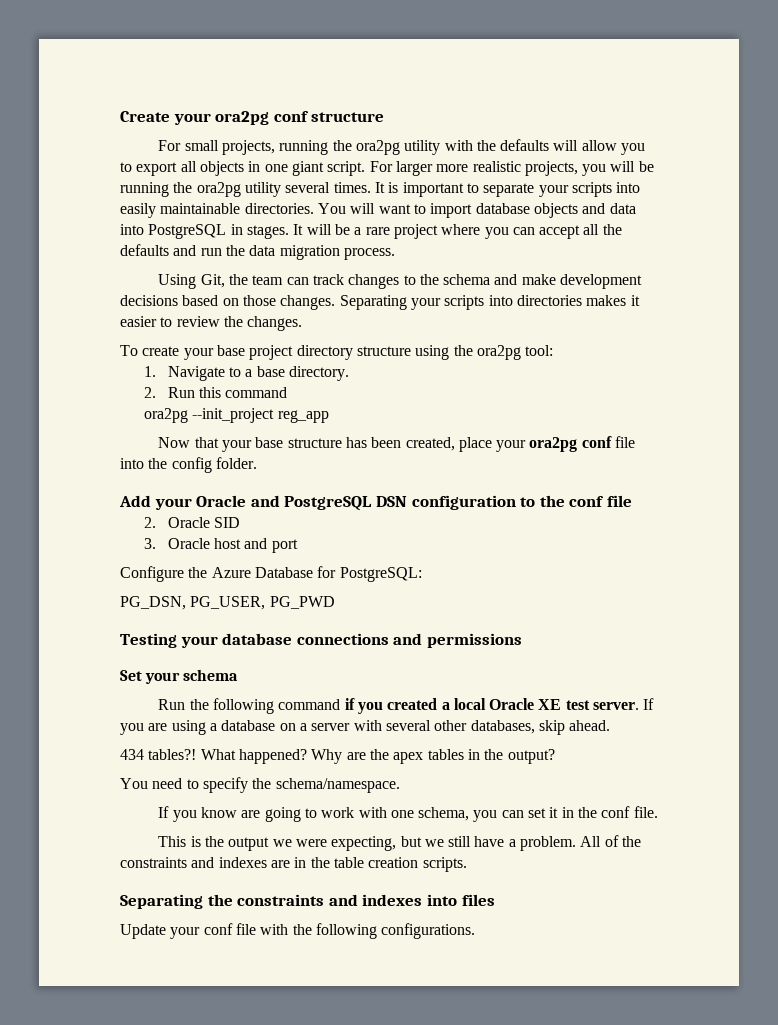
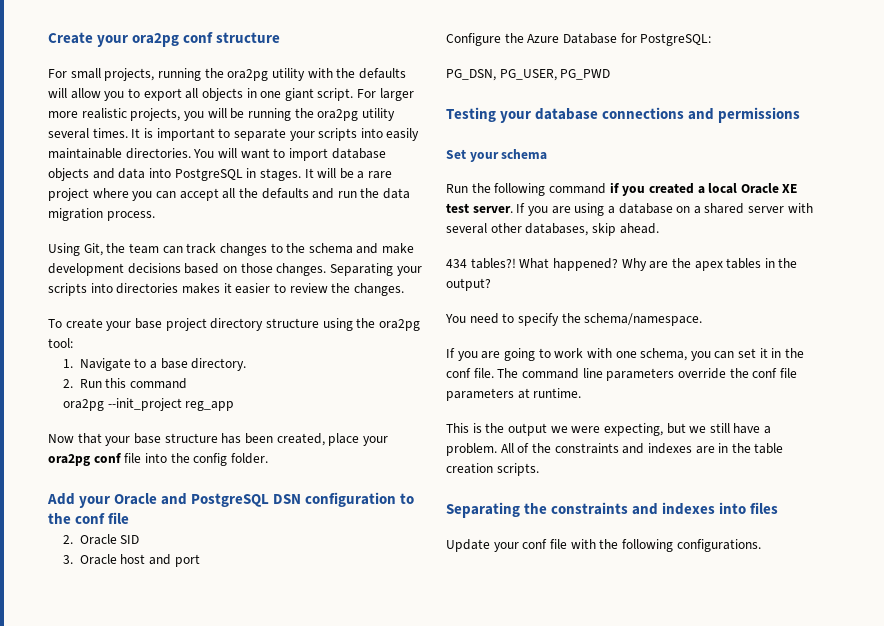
(307, 727) none -> [704,203,745,214] shared
[200,807,237,818] know -> (478, 356) none
(658, 812) none -> [497,368,797,381] [446,388,582,401] The command line parameters override the conf file parameters at runtime.

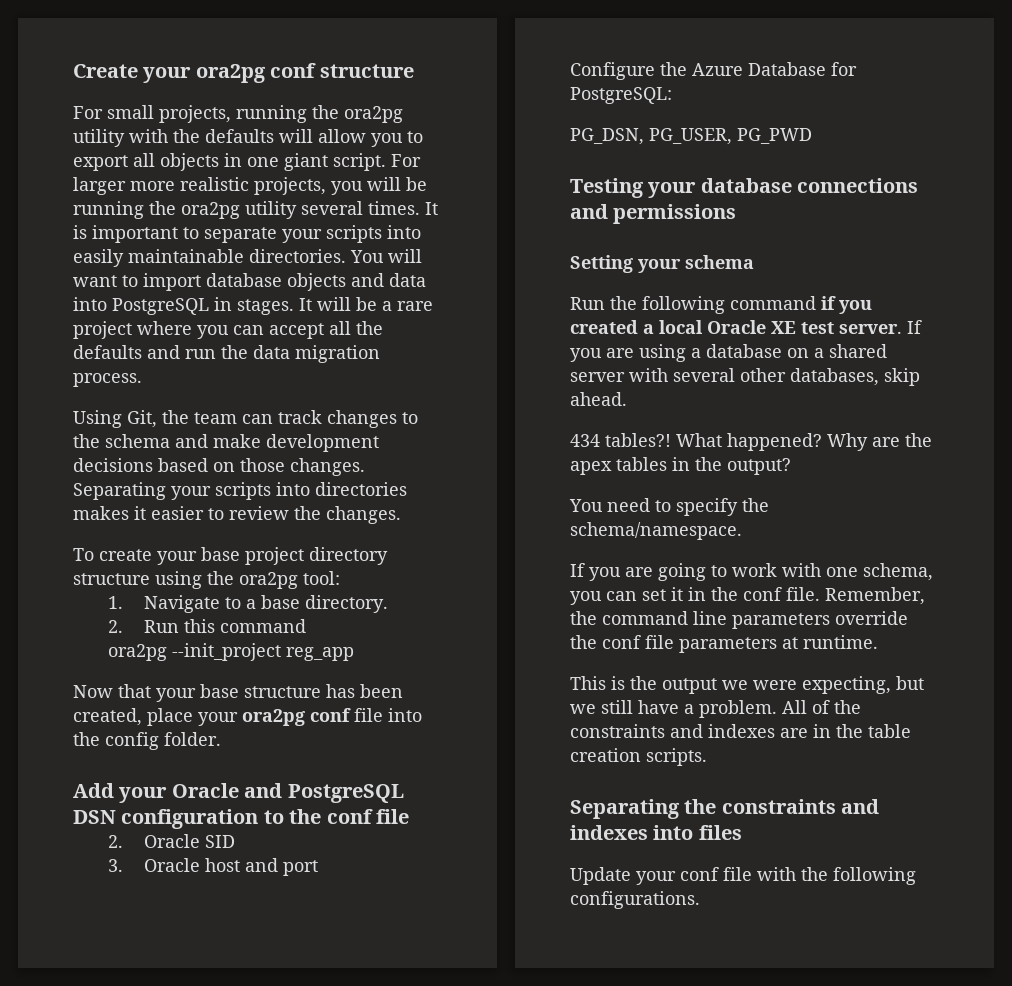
[446,149,466,159] Set -> [570,255,633,273] Setting
[497,368,519,378] The -> [825,587,925,605] [570,611,597,625] Remember, the

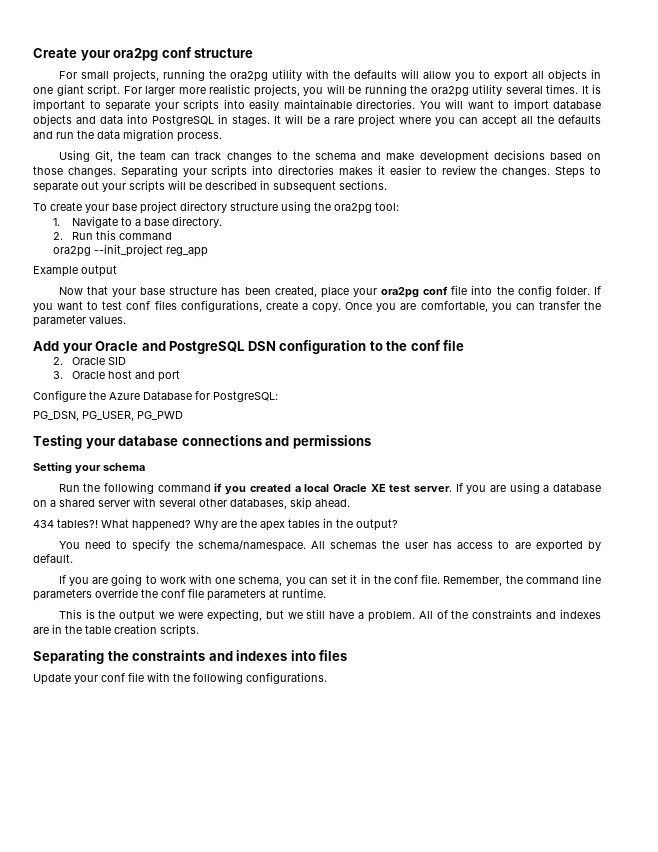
(401, 515) none -> [555,166,602,178] [33,180,387,193] Steps to separate out your scripts will be described in subsequent sections.
(355, 654) none -> [33,265,117,277] // Example output
(221, 739) none -> [594,286,601,295] [33,300,602,313] [33,315,126,327] If you want to test conf files configurations, create a copy. Once you are comfortable, you can transfer the parameter values.
(742, 531) none -> [311,540,602,552] [33,554,73,563] All schemas the user has access to are exported by default.

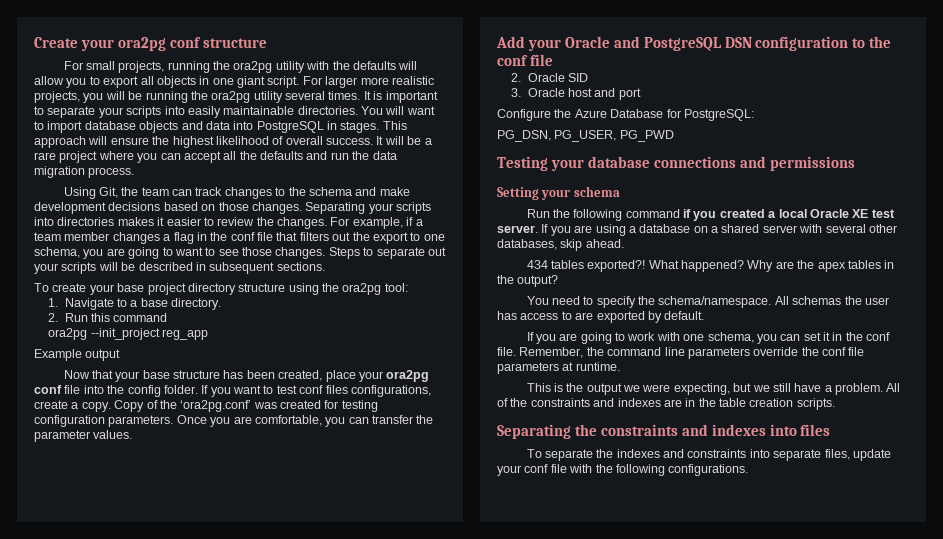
(270, 120) none -> [382,121,407,130] [34,136,373,148] This approach will ensure the highest likelihood of overall success.
(551, 172) none -> [330,217,423,229] [34,232,445,244] [34,247,326,259] For example, if a team member changes a flag in the conf file that filters out the export to one schema, you are going to want to see those changes.
(342, 308) none -> [114,400,378,412] [34,415,174,427] Copy of the ‘ora2pg.conf’ was created for testing configuration parameters.
[57,519,98,528] tables?! -> [550,260,646,272] tables exported?!
[33,673,71,685] Update -> [526,449,891,461] To separate the indexes and constraints into separate files, update

